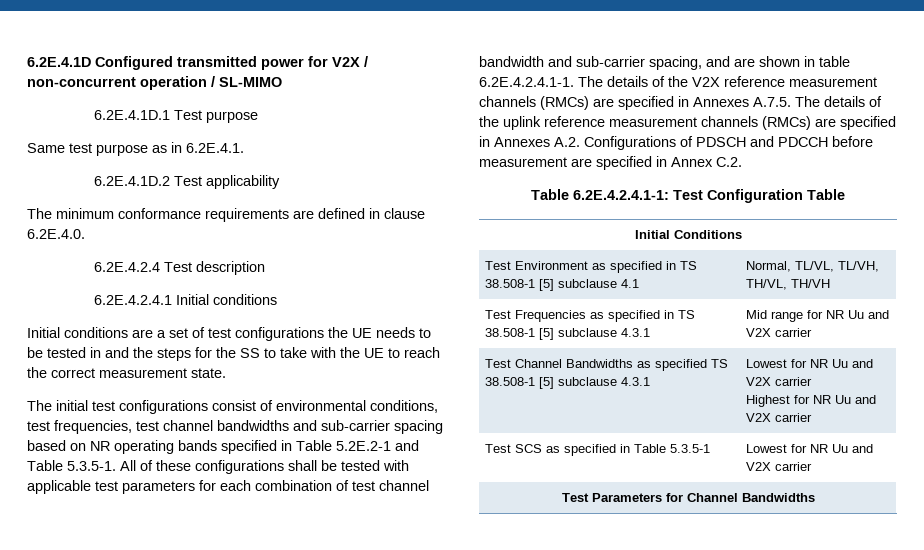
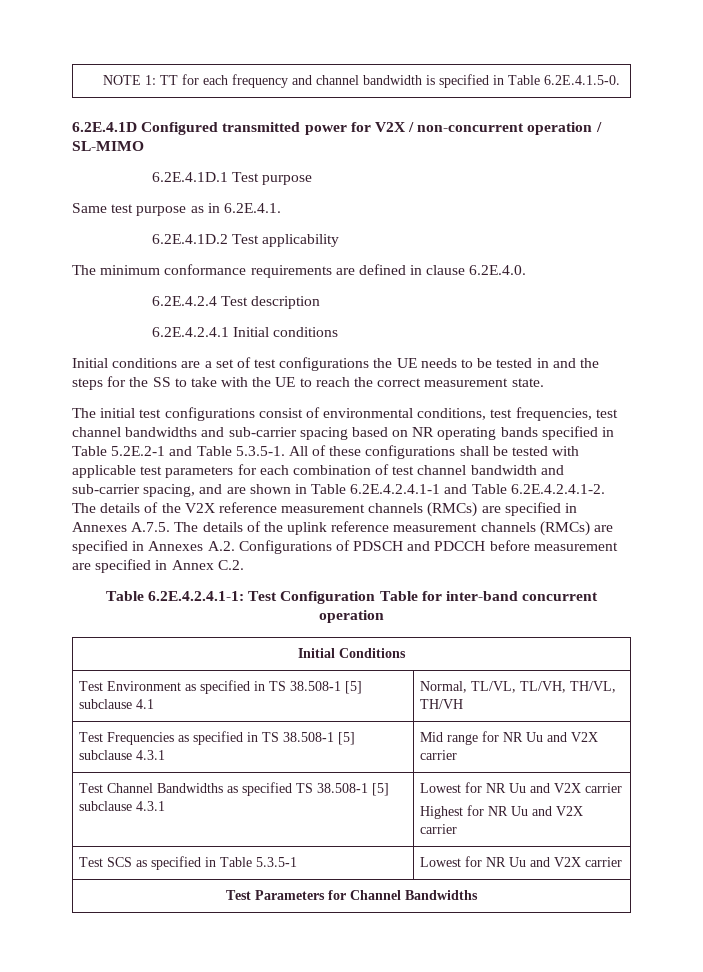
(27, 62) none -> [103,74,621,88] NOTE 1: TT for each frequency and channel bandwidth is specified in Table 6.2E.4.1.5-0. //
[819,56,850,67] [479,77,574,87] table 6.2E.4.2.4.1-1. -> [311,484,605,494] Table 6.2E.4.2.4.1-1 and Table 6.2E.4.2.4.1-2.
(845, 194) none -> [421,591,599,601] [319,610,384,623] for inter-band concurrent operation

